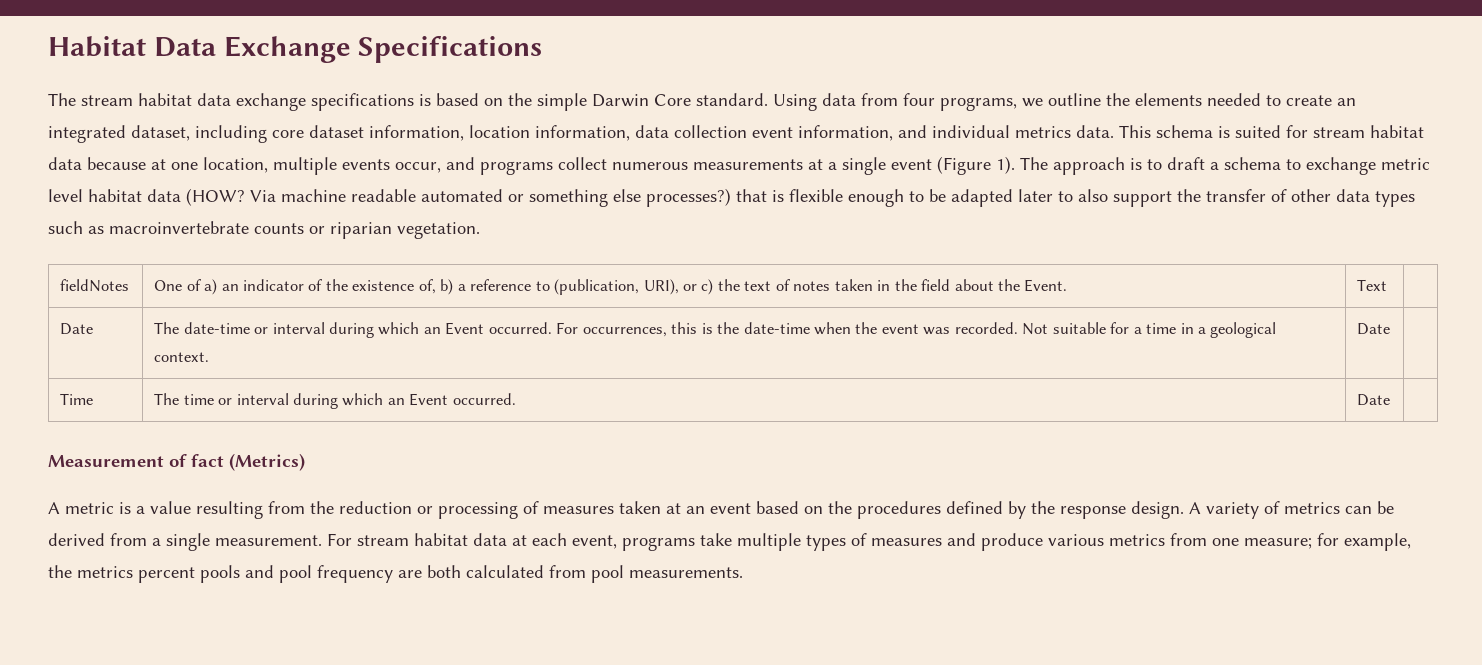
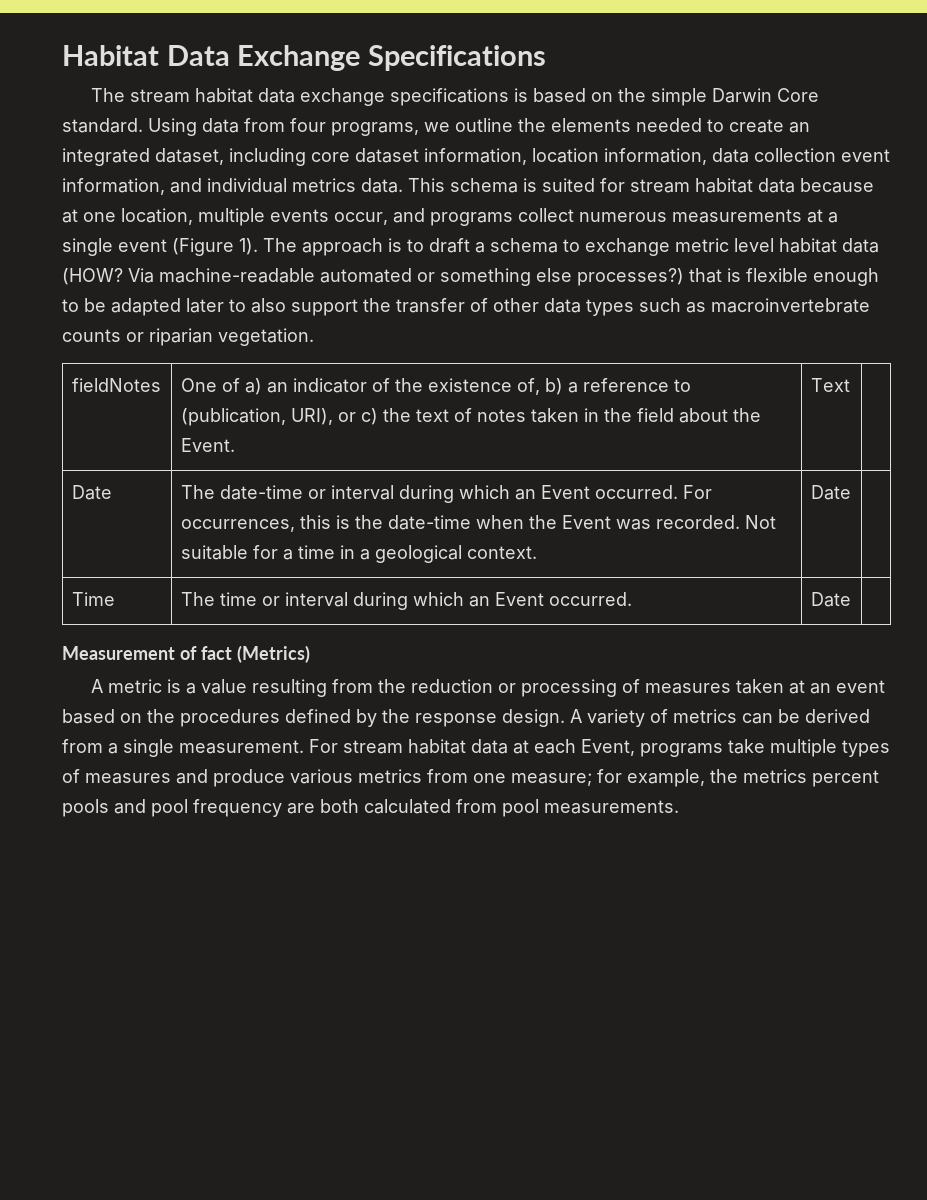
[281,189,416,202] machine readable -> [159,268,315,283] machine-readable
[881,324,919,334] event -> [561,515,611,529] Event
[572,535,617,549] event, -> [581,739,635,756] Event,

